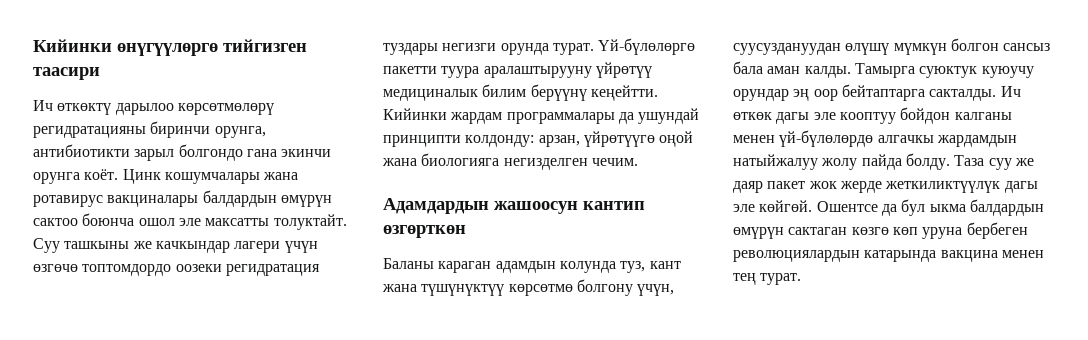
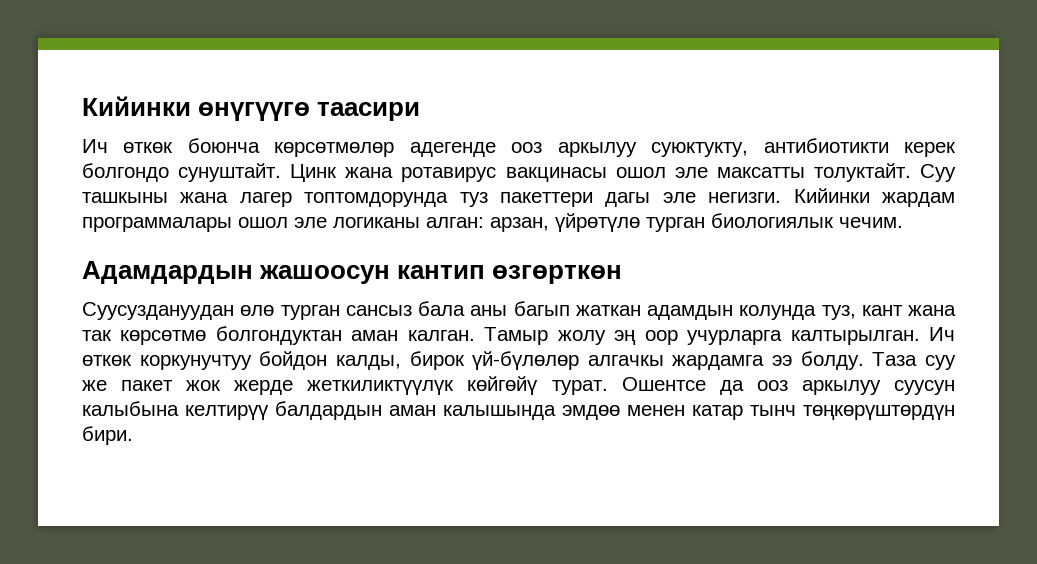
[33,39,307,56] Кийинки өнүгүүлөргө тийгизген -> [82,96,311,121] Кийинки өнүгүүгө
[57,103,274,115] [33,121,266,138] [33,144,332,161] [33,169,299,184] [33,190,332,207] [33,213,135,226] өткөктү дарылоо көрсөтмөлөрү регидратацияны биринчи орунга, антибиотикти зарыл болгондо гана экинчи орунга коёт. Цинк кошумчалары жана ротавирус вакциналары балдардын өмүрүн сактоо боюнча -> [123,138,957,157] [82,163,607,182] өткөк боюнча көрсөтмөлөр адегенде ооз аркылуу суюктукту, антибиотикти керек болгондо сунуштайт. Цинк жана ротавирус вакцинасы
[132,241,318,253] [33,264,320,276] [383,38,696,55] [383,62,652,78] [383,84,658,101] [383,108,700,124] [383,131,694,147] [382,153,588,170] же качкындар лагери үчүн өзгөчө топтомдордо оозеки регидратация туздары негизги орунда турат. Үй-бүлөлөргө пакетти туура аралаштырууну үйрөтүү медициналык билим берүүнү кеңейтти. Кийинки жардам программалары да ушундай принципти колдонду: арзан, үйрөтүүгө оңой жана биологияга негизделген -> [180,188,955,207] [82,213,834,232] жана лагер топтомдорунда туз пакеттери дагы эле негизги. Кийинки жардам программалары ошол эле логиканы алган: арзан, үйрөтүлө турган биологиялык
[383,258,492,273] Баланы караган -> [82,301,641,320] Суусуздануудан өлө турган сансыз бала аны багып жаткан
[421,279,675,296] [733,38,1051,55] [733,61,1034,78] [733,84,1021,101] [733,107,1012,124] [733,130,1017,147] [733,154,902,170] түшүнүктүү көрсөтмө болгону үчүн, суусуздануудан өлүшү мүмкүн болгон сансыз бала аман калды. Тамырга суюктук куюучу орундар эң оор бейтаптарга сакталды. Ич өткөк дагы эле кооптуу бойдон калганы менен үй-бүлөлөрдө алгачкы жардамдын натыйжалуу жолу пайда -> [82,326,956,345] [82,351,793,370] так көрсөтмө болгондуктан аман калган. Тамыр жолу эң оор учурларга калтырылган. Ич өткөк коркунучтуу бойдон калды, бирок үй-бүлөлөр алгачкы жардамга ээ
[733,181,763,193] даяр -> (107, 385) none
[1004,181,1038,193] [733,199,1044,216] [733,222,1028,239] [733,250,1044,262] [733,273,802,285] дагы эле көйгөй. Ошентсе да бул ыкма балдардын өмүрүн сактаган көзгө көп уруна бербеген революциялардын катарында вакцина менен тең турат. -> [467,376,956,395] [82,401,955,420] [82,426,133,445] көйгөйү турат. Ошентсе да ооз аркылуу суусун калыбына келтирүү балдардын аман калышында эмдөө менен катар тынч төңкөрүштөрдүн бири.

